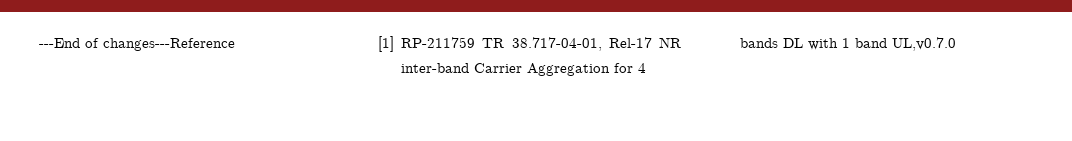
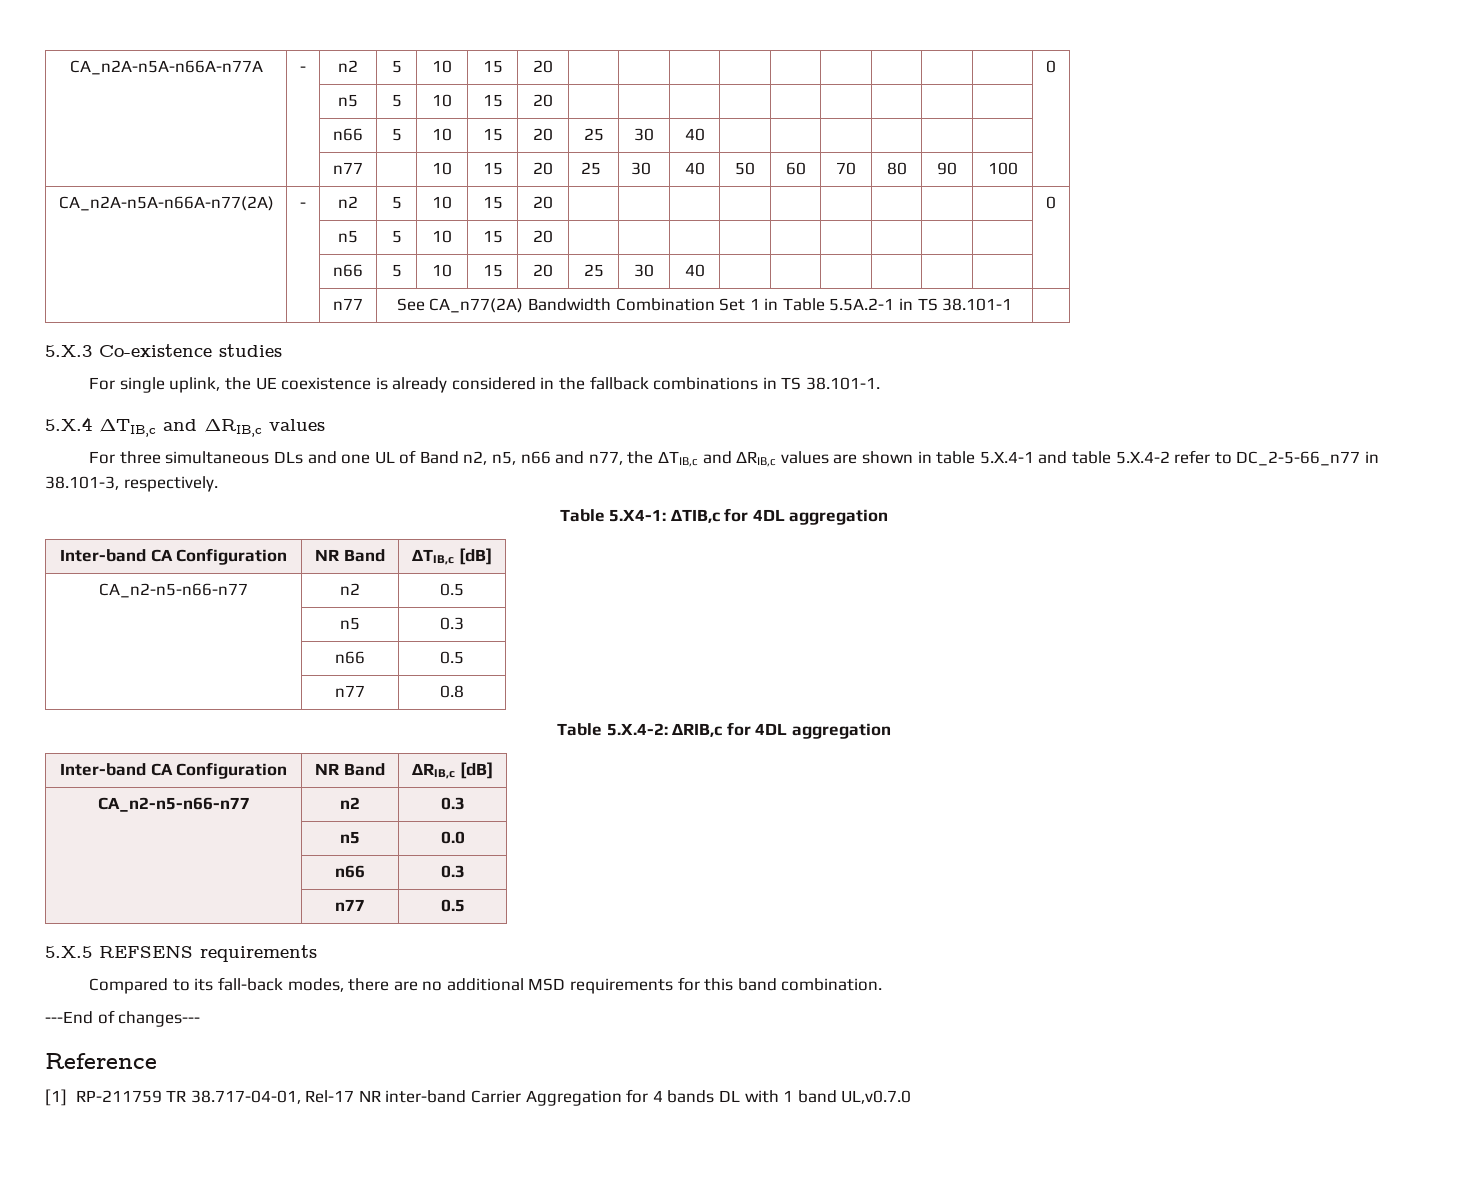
[39,38,235,51] ---End of changes---Reference -> [69,60,263,75] [300,66,306,72] [338,60,358,72] [391,60,402,73] [432,60,452,73] [482,60,503,73] [533,60,553,73] [1046,60,1056,73] [338,94,358,107] [391,94,402,107] [432,94,452,107] [482,94,503,107] [533,94,553,107] [333,128,363,141] [391,128,402,141] [432,128,452,141] [482,128,503,141] [533,128,553,141] [583,128,604,141] [634,128,654,141] [684,128,705,141] [333,162,363,174] [432,162,452,175] [482,162,503,175] [533,162,553,175] [580,162,601,175] [630,162,651,175] [684,162,705,175] [735,162,755,175] [785,162,806,175] [836,162,856,175] [886,162,907,175] [937,162,957,175] [987,162,1018,175] [58,196,274,211] [300,202,306,208] [338,196,358,208] [391,196,402,209] [432,196,452,209] [482,196,503,209] [533,196,553,209] [1046,196,1056,209] [338,230,358,243] [391,230,402,243] [432,230,452,243] [482,230,503,243] [533,230,553,243] [333,264,363,277] [391,264,402,277] [432,264,452,277] [482,264,503,277] [533,264,553,277] [583,264,604,277] [634,264,654,277] [684,264,705,277] [333,298,363,310] [396,298,1013,313] [45,344,282,357] [89,376,881,393] [45,417,325,437] [89,450,1379,467] [45,476,218,492] [559,508,889,525] [59,548,288,565] [315,549,385,562] [411,548,492,565] [99,583,248,598] [340,583,360,595] [440,583,464,596] [340,617,360,630] [440,617,464,630] [335,651,365,664] [440,651,464,664] [335,685,365,697] [440,685,464,698] [557,722,891,739] [59,762,288,779] [315,763,385,776] [411,762,493,779] [97,797,250,812] [340,797,360,809] [440,797,465,810] [340,831,360,844] [440,831,465,844] [335,865,365,878] [440,865,465,878] [335,899,365,911] [440,899,465,912] [45,945,317,962] [89,977,883,994] [45,1010,201,1027] [45,1053,157,1069] CA_n2A-n5A-n66A-n77A | - | n2 | 5 | 10 | 15 | 20 | | | | | | | | | | 0 // | | n5 | 5 | 10 | 15 | 20 | | | | | | | | | | // | | n66 | 5 | 10 | 15 | 20 | 25 | 30 | 40 | | | | | | | // | | n77 | | 10 | 15 | 20 | 25 | 30 | 40 | 50 | 60 | 70 | 80 | 90 | 100 | // CA_n2A-n5A-n66A-n77(2A) | - | n2 | 5 | 10 | 15 | 20 | | | | | | | | | | 0 // | | n5 | 5 | 10 | 15 | 20 | | | | | | | | | | // | | n66 | 5 | 10 | 15 | 20 | 25 | 30 | 40 | | | | | | | // | | n77 | See CA_n77(2A) Bandwidth Combination Set 1 in Table 5.5A.2-1 in TS 38.101-1 | // 5.X.3 Co-existence studies // For single uplink, the UE coexistence is already considered in the fallback combinations in TS 38.101-1. // 5.X.4 ∆TIB,c and ∆RIB,c values // For three simultaneous DLs and one UL of Band n2, n5, n66 and n77, the ΔTIB,c and ΔRIB,c values are shown in table 5.X.4-1 and table 5.X.4-2 refer to DC_2-5-66_n77 in 38.101-3, respectively. // Table 5.X4-1: ΔTIB,c for 4DL aggregation // Inter-band CA Configuration | NR Band | ΔTIB,c [dB] // CA_n2-n5-n66-n77 | n2 | 0.5 // | n5 | 0.3 // | n66 | 0.5 // | n77 | 0.8 // Table 5.X.4-2: ΔRIB,c for 4DL aggregation // Inter-band CA Configuration | NR Band | ΔRIB,c [dB] // CA_n2-n5-n66-n77 | n2 | 0.3 // | n5 | 0.0 // | n66 | 0.3 // | n77 | 0.5 // 5.X.5 REFSENS requirements // Compared to its fall-back modes, there are no additional MSD requirements for this band combination. // ---End of changes--- // Reference

